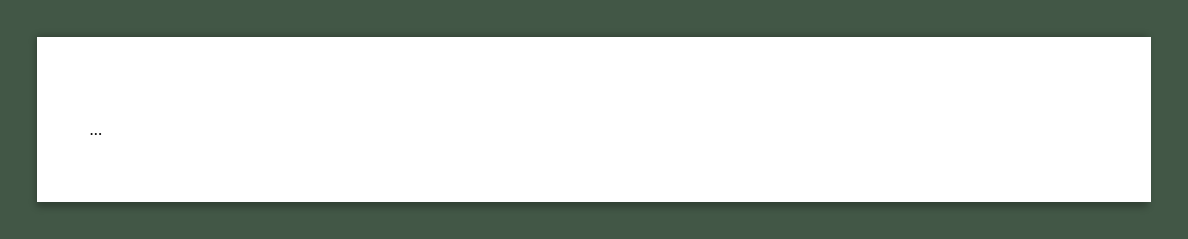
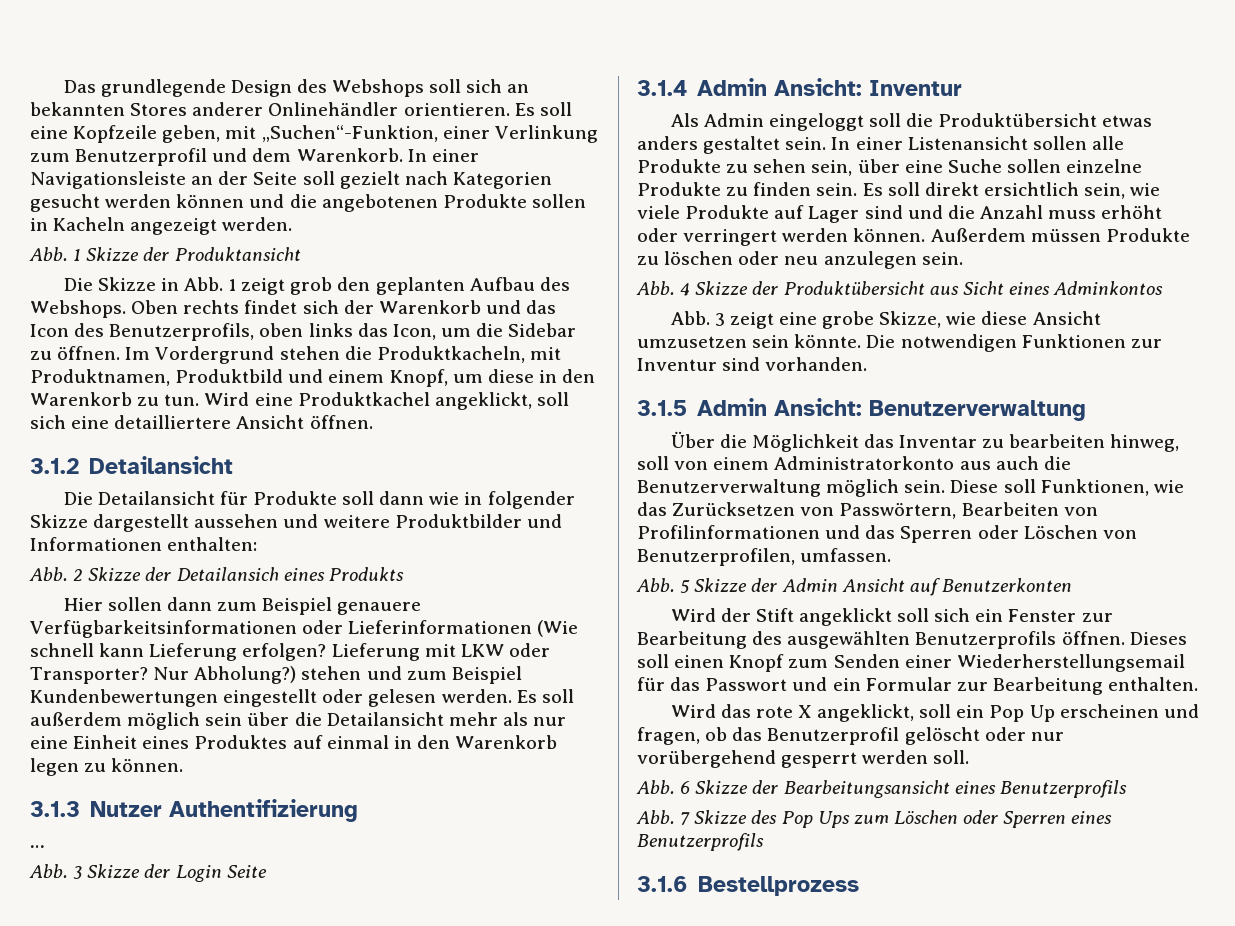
[90,133,102,135] … -> [63,79,530,97] [30,102,572,116] [30,125,598,143] [30,148,479,166] [30,171,552,189] [30,194,586,212] [30,217,293,235] [29,247,301,261] [63,277,570,295] [30,300,557,318] [30,323,577,341] [30,346,561,364] [30,369,596,387] [30,392,569,410] [30,415,373,429] [30,456,233,474] [63,491,575,509] [30,514,562,532] [30,537,258,551] [29,567,404,581] [63,597,422,615] [30,620,579,638] [30,643,550,661] [30,666,522,684] [30,689,574,707] [30,712,567,730] [30,735,558,749] [30,758,184,776] [30,799,358,822] [30,845,45,848] [29,864,267,882] [637,78,962,96] [670,113,1153,131] [637,136,1124,154] [637,159,1143,176] [637,182,1161,199] [637,205,1163,223] [637,228,1190,246] [637,251,963,269] [636,281,1164,296] [670,311,1101,329] [637,334,1162,352] [637,357,868,371] [637,398,1086,421] [670,431,1180,452] [637,456,1071,470] [637,479,1184,497] [637,502,1098,519] [637,525,1137,543] [637,548,892,566] [636,578,1072,596] [670,608,1113,626] [637,631,1187,649] [637,654,1185,672] [637,677,1199,695] [670,704,1199,722] [637,727,1064,745] [637,750,970,768] [636,780,1127,798] [636,810,1113,828] [637,833,764,851] [637,876,859,896] Das grundlegende Design des Webshops soll sich an bekannten Stores anderer Onlinehändler orientieren. Es soll eine Kopfzeile geben, mit „Suchen“-Funktion, einer Verlinkung zum Benutzerprofil und dem Warenkorb. In einer Navigationsleiste an der Seite soll gezielt nach Kategorien gesucht werden können und die angebotenen Produkte sollen in Kacheln angezeigt werden. // Abb. 1 Skizze der Produktansicht // Die Skizze in Abb. 1 zeigt grob den geplanten Aufbau des Webshops. Oben rechts findet sich der Warenkorb und das Icon des Benutzerprofils, oben links das Icon, um die Sidebar zu öffnen. Im Vordergrund stehen die Produktkacheln, mit Produktnamen, Produktbild und einem Knopf, um diese in den Warenkorb zu tun. Wird eine Produktkachel angeklickt, soll sich eine detailliertere Ansicht öffnen. // 3.1.2 Detailansicht // Die Detailansicht für Produkte soll dann wie in folgender Skizze dargestellt aussehen und weitere Produktbilder und Informationen enthalten: // Abb. 2 Skizze der Detailansich eines Produkts // Hier sollen dann zum Beispiel genauere Verfügbarkeitsinformationen oder Lieferinformationen (Wie schnell kann Lieferung erfolgen? Lieferung mit LKW oder Transporter? Nur Abholung?) stehen und zum Beispiel Kundenbewertungen eingestellt oder gelesen werden. Es soll außerdem möglich sein über die Detailansicht mehr als nur eine Einheit eines Produktes auf einmal in den Warenkorb legen zu können. // 3.1.3 Nutzer Authentifizierung // … // Abb. 3 Skizze der Login Seite // 3.1.4 Admin Ansicht: Inventur // Als Admin eingeloggt soll die Produktübersicht etwas anders gestaltet sein. In einer Listenansicht sollen alle Produkte zu sehen sein, über eine Suche sollen einzelne Produkte zu finden sein. Es soll direkt ersichtlich sein, wie viele Produkte auf Lager sind und die Anzahl muss erhöht oder verringert werden können. Außerdem müssen Produkte zu löschen oder neu anzulegen sein. // Abb. 4 Skizze der Produktübersicht aus Sicht eines Adminkontos // Abb. 3 zeigt eine grobe Skizze, wie diese Ansicht umzusetzen sein könnte. Die notwendigen Funktionen zur Inventur sind vorhanden. // 3.1.5 Admin Ansicht: Benutzerverwaltung // Über die Möglichkeit das Inventar zu bearbeiten hinweg, soll von einem Administratorkonto aus auch die Benutzerverwaltung möglich sein. Diese soll Funktionen, wie das Zurücksetzen von Passwörtern, Bearbeiten von Profilinformationen und das Sperren oder Löschen von Benutzerprofilen, umfassen. // Abb. 5 Skizze der Admin Ansicht auf Benutzerkonten // Wird der Stift angeklickt soll sich ein Fenster zur Bearbeitung des ausgewählten Benutzerprofils öffnen. Dieses soll einen Knopf zum Senden einer Wiederherstellungsemail für das Passwort und ein Formular zur Bearbeitung enthalten. // Wird das rote X angeklickt, soll ein Pop Up erscheinen und fragen, ob das Benutzerprofil gelöscht oder nur vorübergehend gesperrt werden soll. // Abb. 6 Skizze der Bearbeitungsansicht eines Benutzerprofils // Abb. 7 Skizze des Pop Ups zum Löschen oder Sperren eines Benutzerprofils // 3.1.6 Bestellprozess

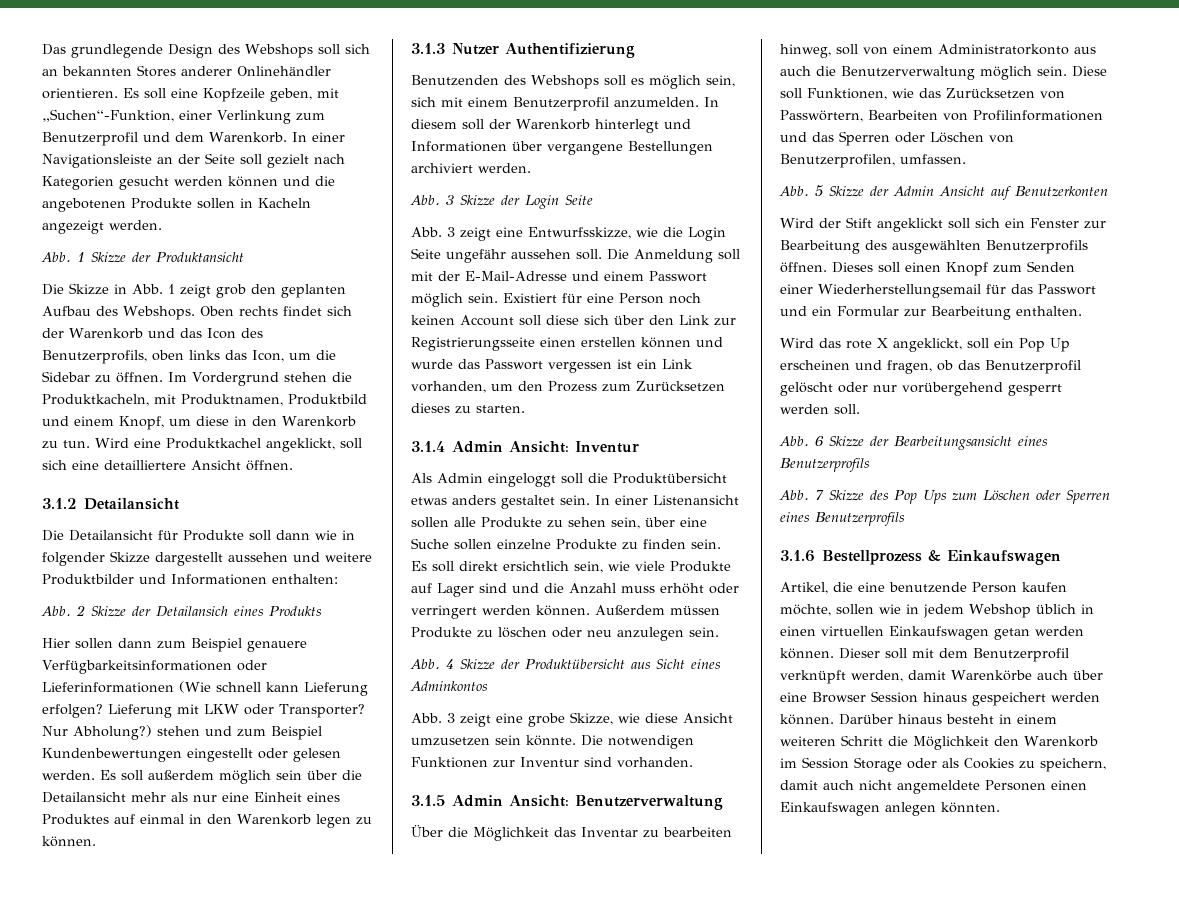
[30,845,45,848] … -> [411,75,735,89] [411,97,719,111] [411,119,691,133] [411,141,713,155] [411,163,531,173] Benutzenden des Webshops soll es möglich sein, sich mit einem Benutzerprofil anzumelden. In diesem soll der Warenkorb hinterlegt und Informationen über vergangene Bestellungen archiviert werden.
(267, 871) none -> [411,227,726,241] [411,248,740,263] [411,271,707,282] [411,293,701,307] [411,315,736,326] [411,337,723,351] [411,359,693,373] [411,381,725,393] [411,403,525,414] // Abb. 3 zeigt eine Entwurfsskizze, wie die Login Seite ungefähr aussehen soll. Die Anmeldung soll mit der E-Mail-Adresse und einem Passwort möglich sein. Existiert für eine Person noch keinen Account soll diese sich über den Link zur Registrierungsseite einen erstellen können und wurde das Passwort vergessen ist ein Link vorhanden, um den Prozess zum Zurücksetzen dieses zu starten.
(859, 886) none -> [928,550,1062,565] [780,582,1067,594] [780,604,1094,618] [780,626,1084,640] [780,648,1069,662] [780,670,1103,684] [780,691,1100,706] [780,714,1057,725] [780,735,1098,750] [780,757,1106,772] [780,780,1087,794] [780,802,1000,816] & Einkaufswagen // Artikel, die eine benutzende Person kaufen möchte, sollen wie in jedem Webshop üblich in einen virtuellen Einkaufswagen getan werden können. Dieser soll mit dem Benutzerprofil verknüpft werden, damit Warenkörbe auch über eine Browser Session hinaus gespeichert werden können. Darüber hinaus besteht in einem weiteren Schritt die Möglichkeit den Warenkorb im Session Storage oder als Cookies zu speichern, damit auch nicht angemeldete Personen einen Einkaufswagen anlegen könnten.

